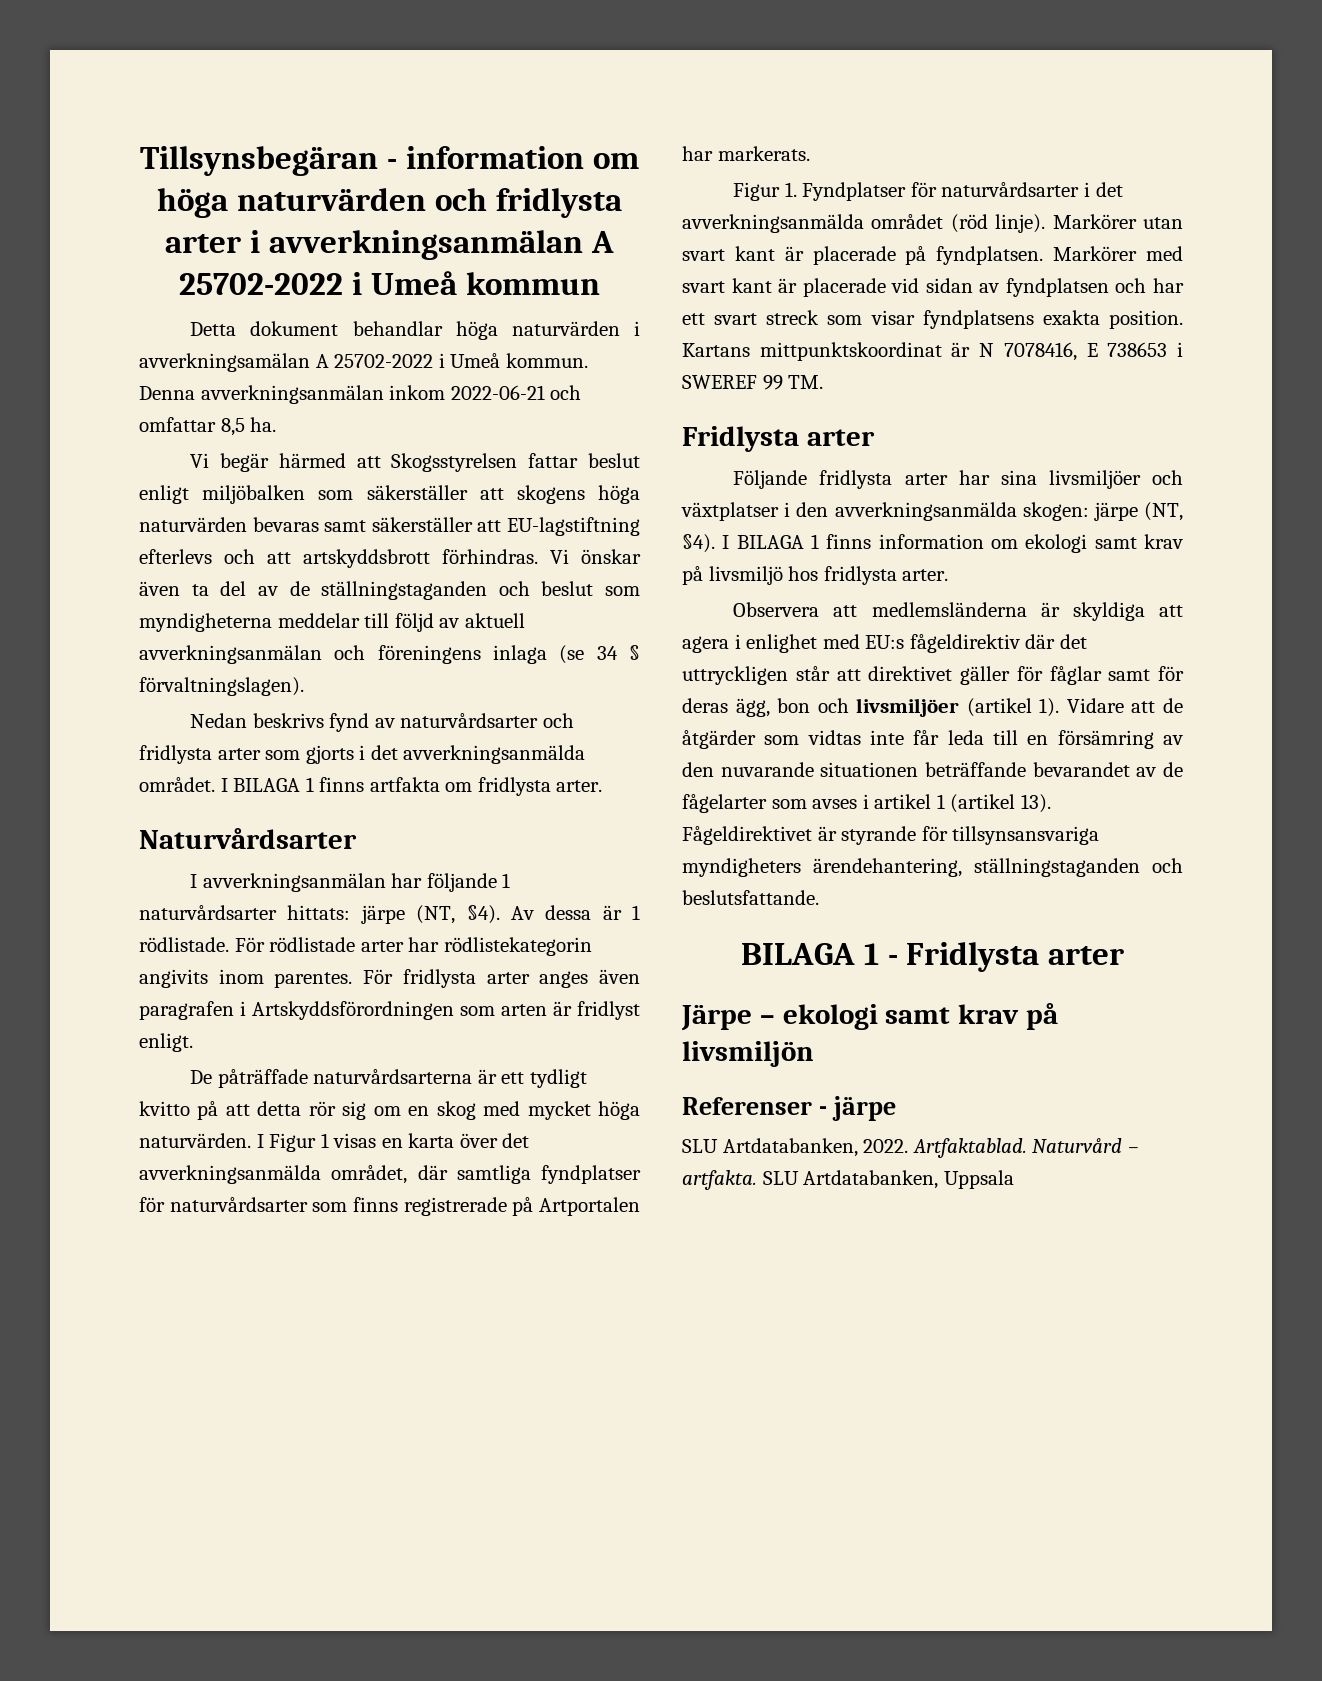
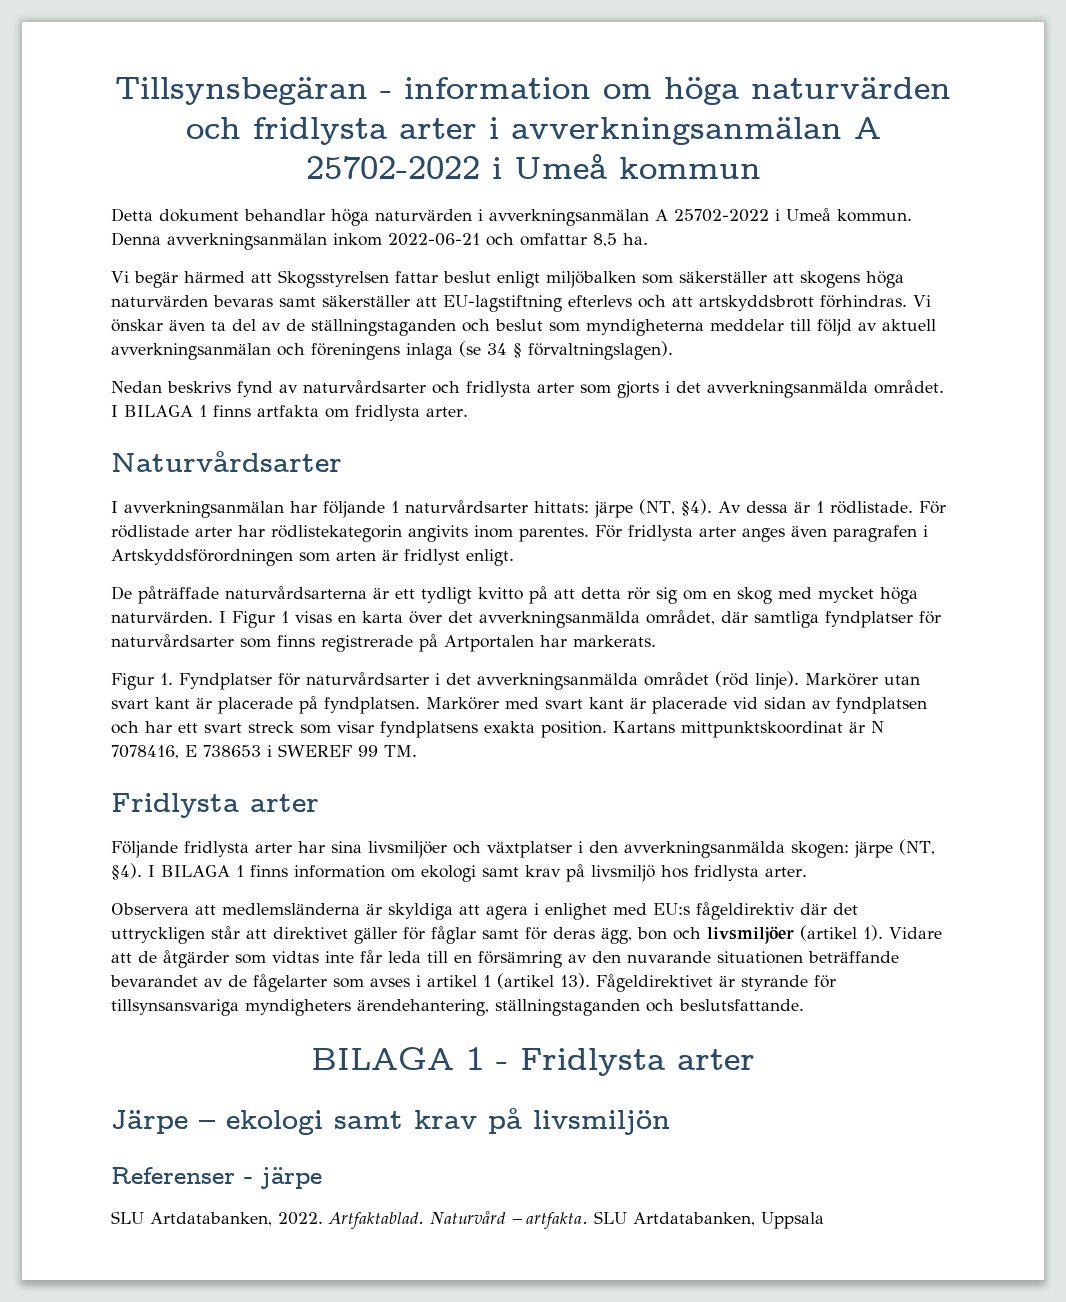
[139,353,310,372] avverkningsamälan -> [489,209,649,226] avverkningsanmälan

